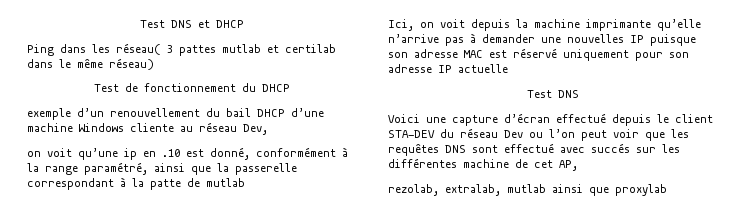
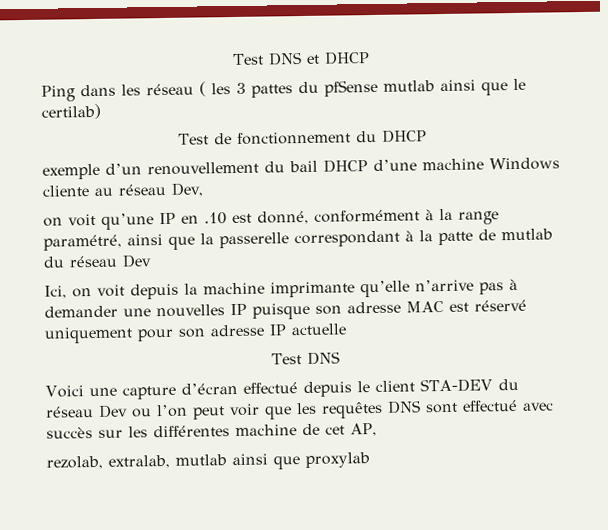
[116,43,336,56] [27,58,154,70] réseau( 3 pattes mutlab et certilab dans le même réseau) -> [146,78,526,98] [41,103,101,120] réseau ( les 3 pattes du pfSense mutlab ainsi que le certilab)
[124,148,137,160] ip -> [159,212,176,225] IP
(245, 182) none -> [43,254,152,268] du réseau Dev
[591,143,630,153] succés -> [46,427,93,439] succès

